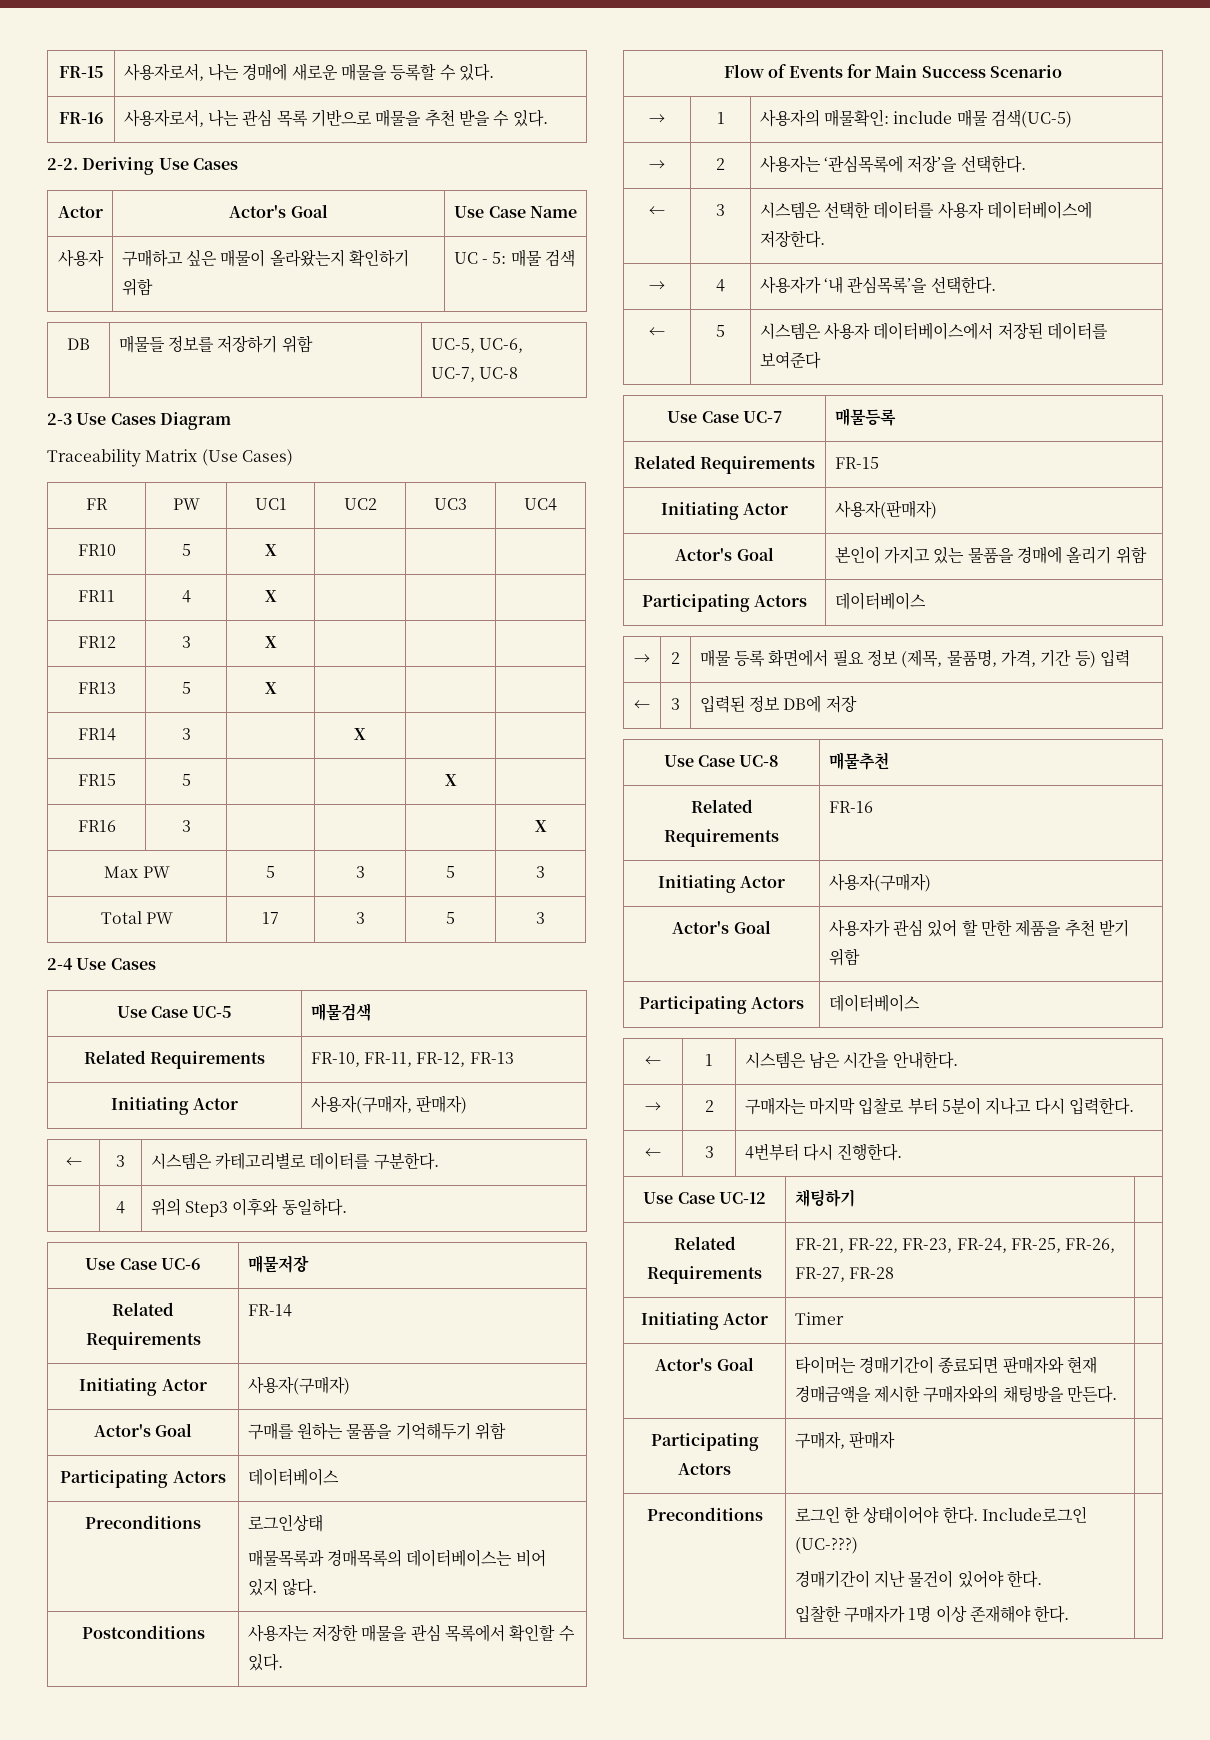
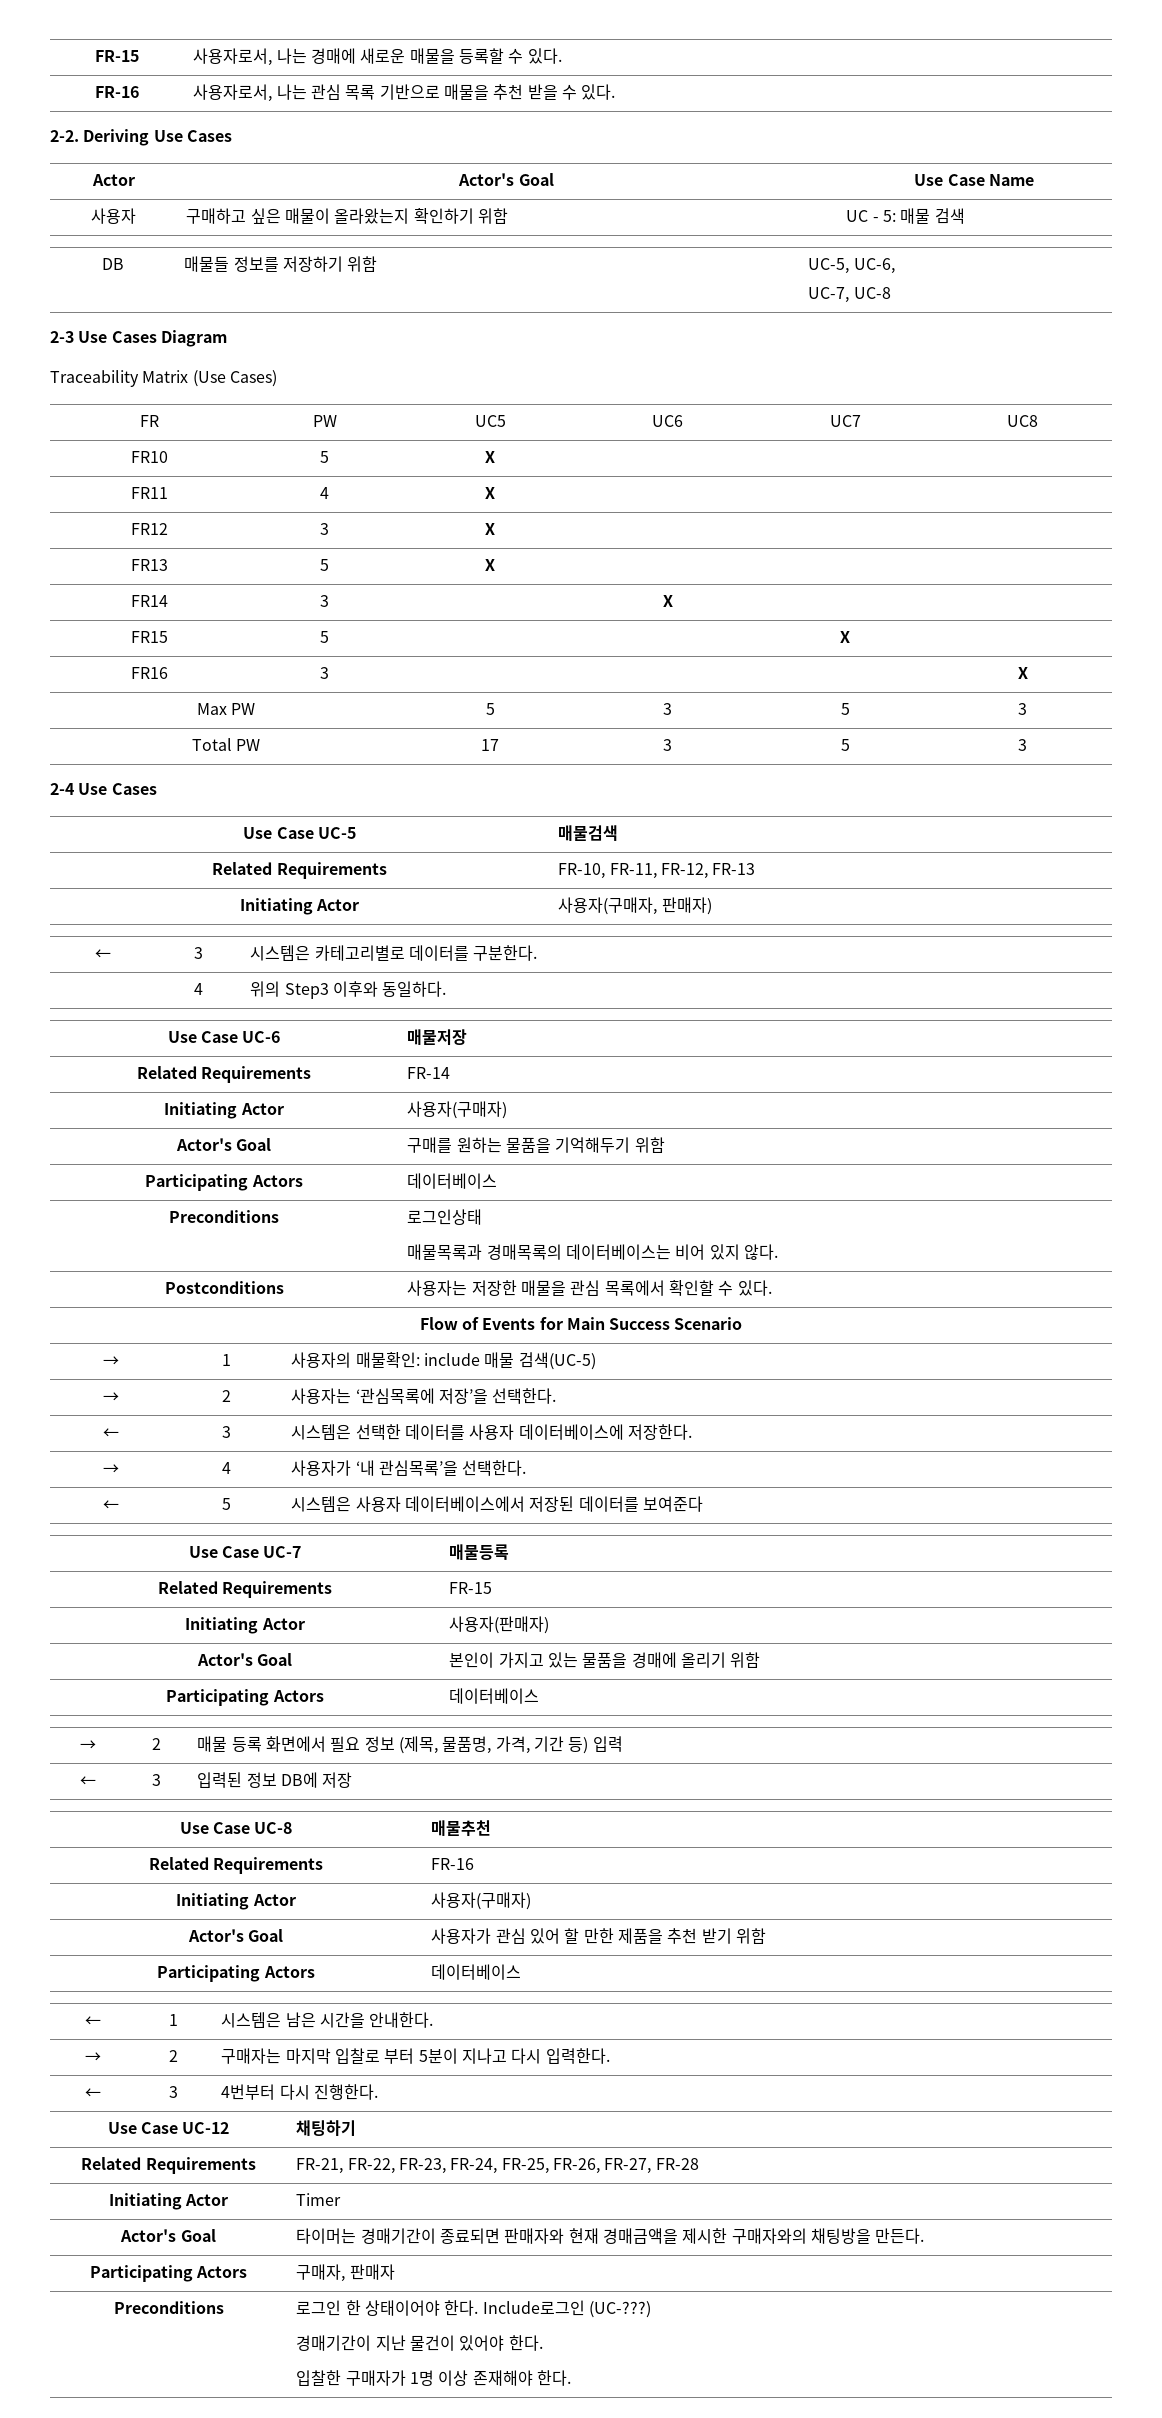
[254,498,287,510] [343,498,377,510] [434,498,467,510] [524,498,557,511] UC1 | UC2 | UC3 | UC4 -> [474,415,506,427] [652,415,683,427] [829,415,861,427] [1007,415,1038,427] UC5 | UC6 | UC7 | UC8

